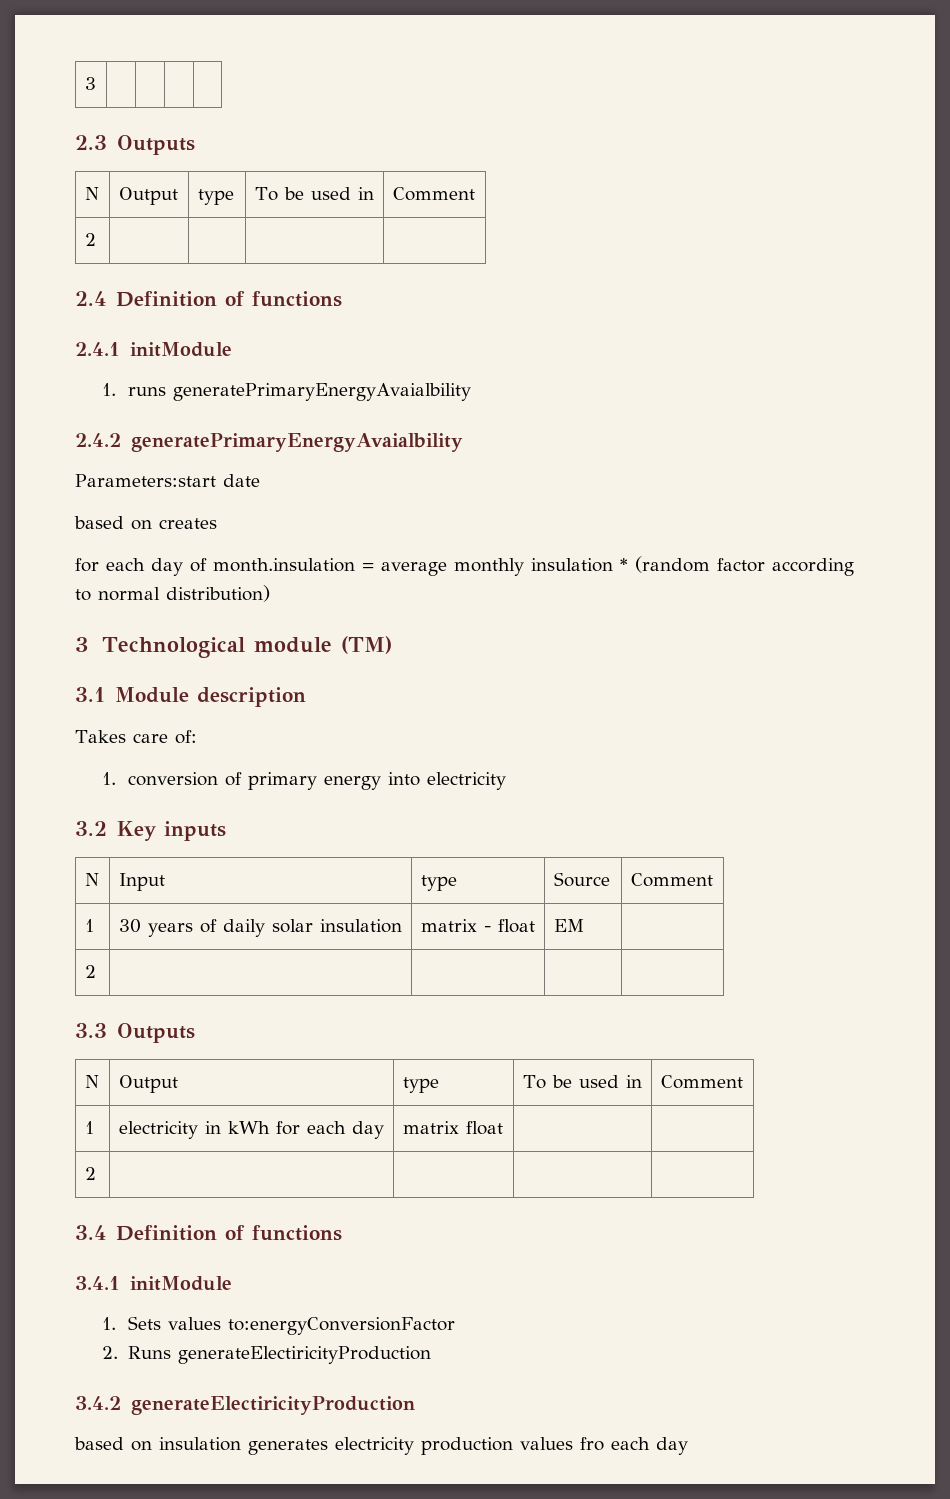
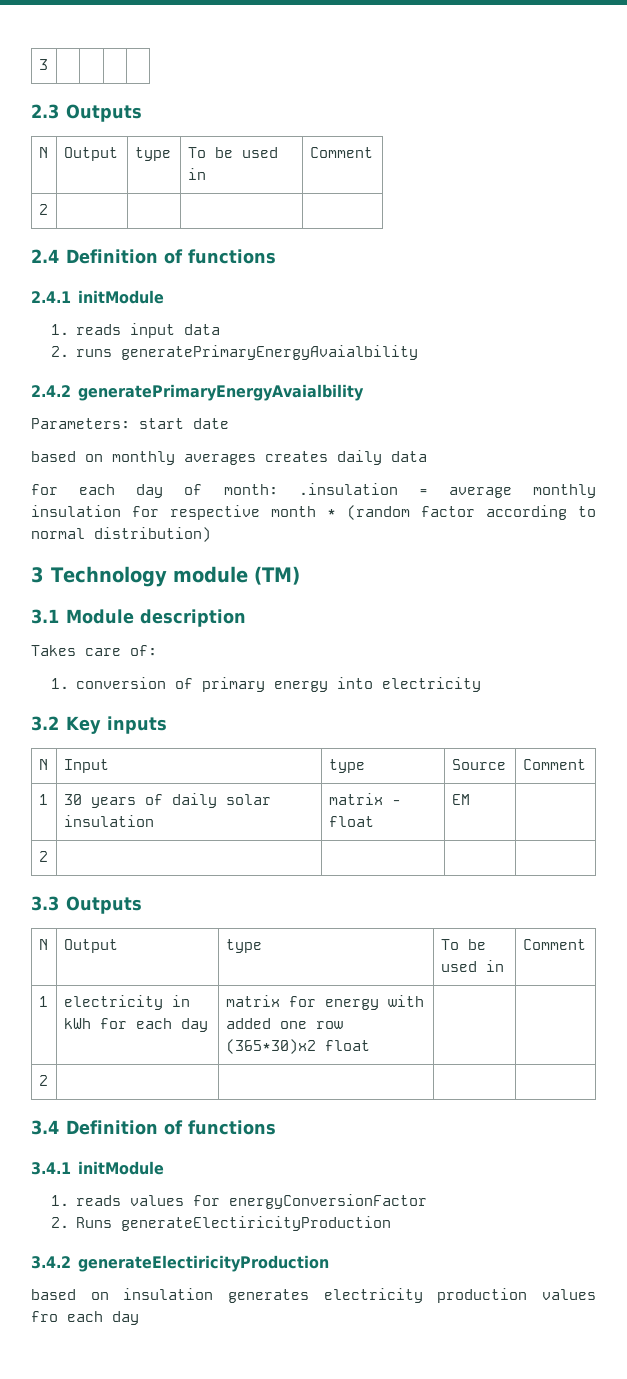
(116, 389) none -> [76,323,221,338] [50,346,69,357] reads input data // 2.
[75,474,216,487] Parameters:start -> [31,418,184,429] Parameters: start
(152, 525) none -> [112,451,256,465] monthly averages
(217, 523) none -> [337,450,427,465] daily data
[213,558,355,572] month.insulation -> [223,483,398,495] month: .insulation
(613, 565) none -> [132,505,316,520] for respective month
[101,637,245,658] Technological -> [51,566,168,587] Technology
(459, 1127) none -> [288,995,424,1010] [225,1018,343,1029] [225,1039,316,1054] for energy with added one row (365*30)x2
[128,1316,456,1335] Sets values to:energyConversionFactor -> [76,1194,428,1209] reads values for energyConversionFactor

